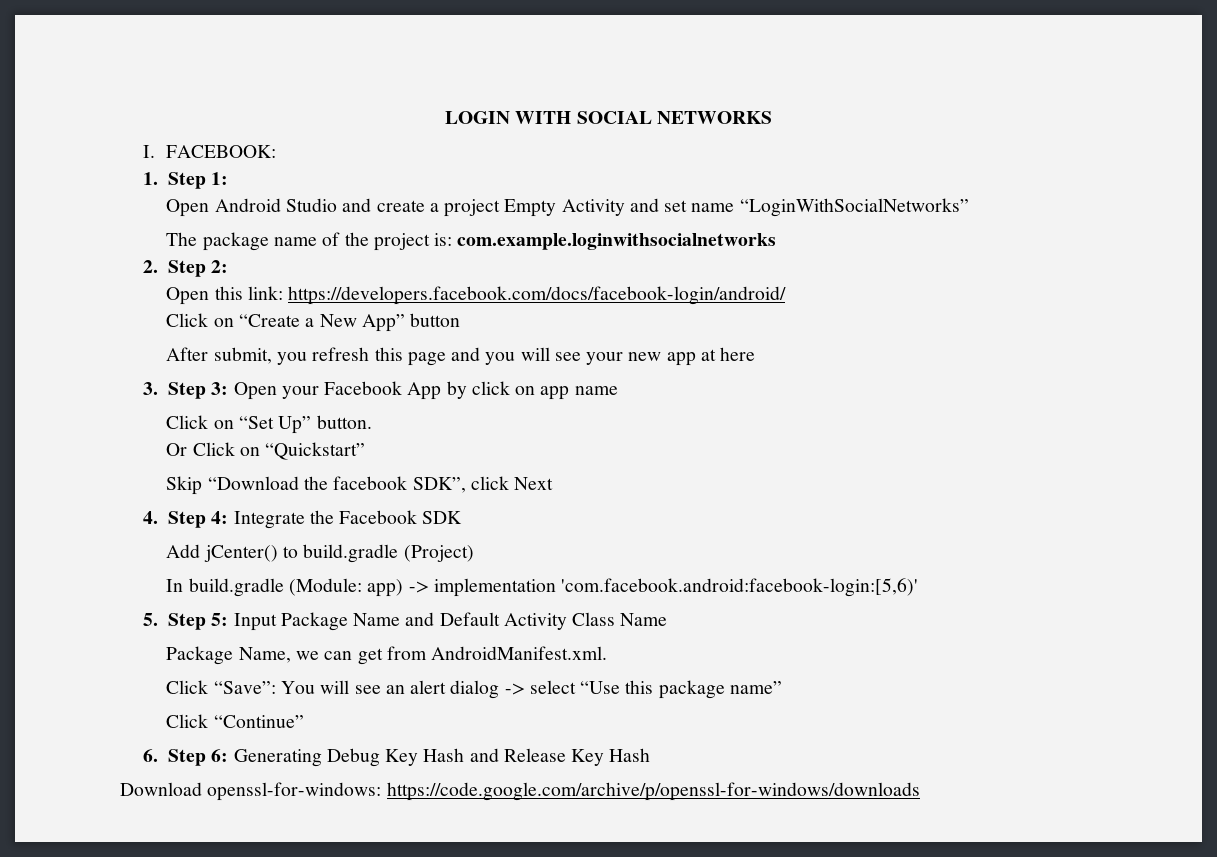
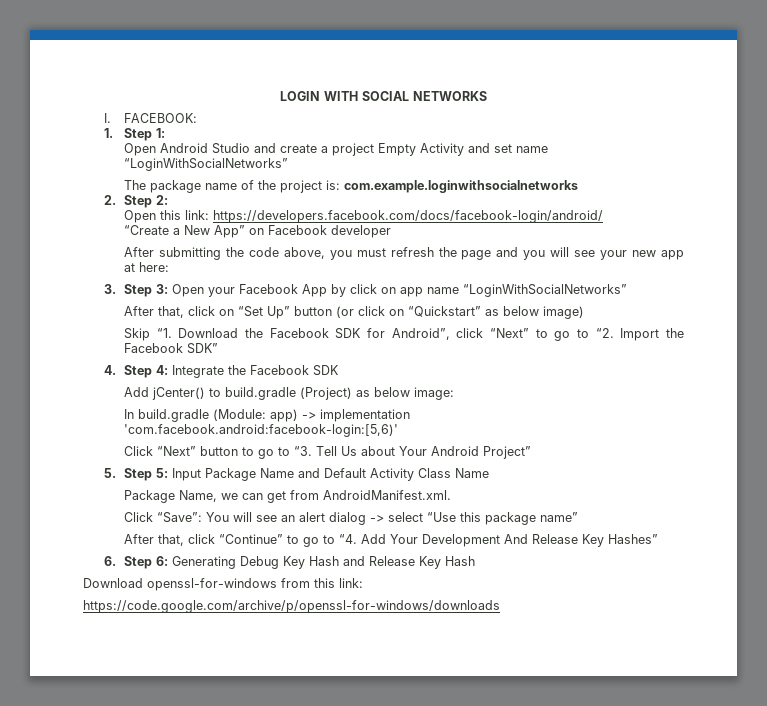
[166,313,234,327] Click on -> (604, 216) none
[410,313,461,327] [166,347,403,365] button // After submit, you refresh this -> [249,225,392,238] [124,247,457,260] on Facebook developer // After submitting the code above, you must refresh the
[720,347,756,361] here -> [139,262,170,272] here:
[166,415,372,434] [166,442,366,460] [166,476,554,495] // Click on “Set Up” button. // Or Click on “Quickstart” // Skip “Download the facebook SDK”, click Next -> [463,284,628,297] [124,306,585,319] [124,328,684,341] [124,343,219,354] “LoginWithSocialNetworks” // After that, click on “Set Up” button (or click on “Quickstart” as below image) // Skip “1. Download the Facebook SDK for Android”, click “Next” to go to “2. Import the Facebook SDK”
(474, 553) none -> [356,387,455,400] as below image:
(919, 587) none -> [124,446,532,459] // Click “Next” button to go to “3. Tell Us about Your Android Project”
[166,714,304,728] Click “Continue” -> [124,534,659,547] After that, click “Continue” to go to “4. Add Your Development And Release Key Hashes”
[207,782,382,801] openssl-for-windows: -> [147,578,363,591] openssl-for-windows from this link: //

